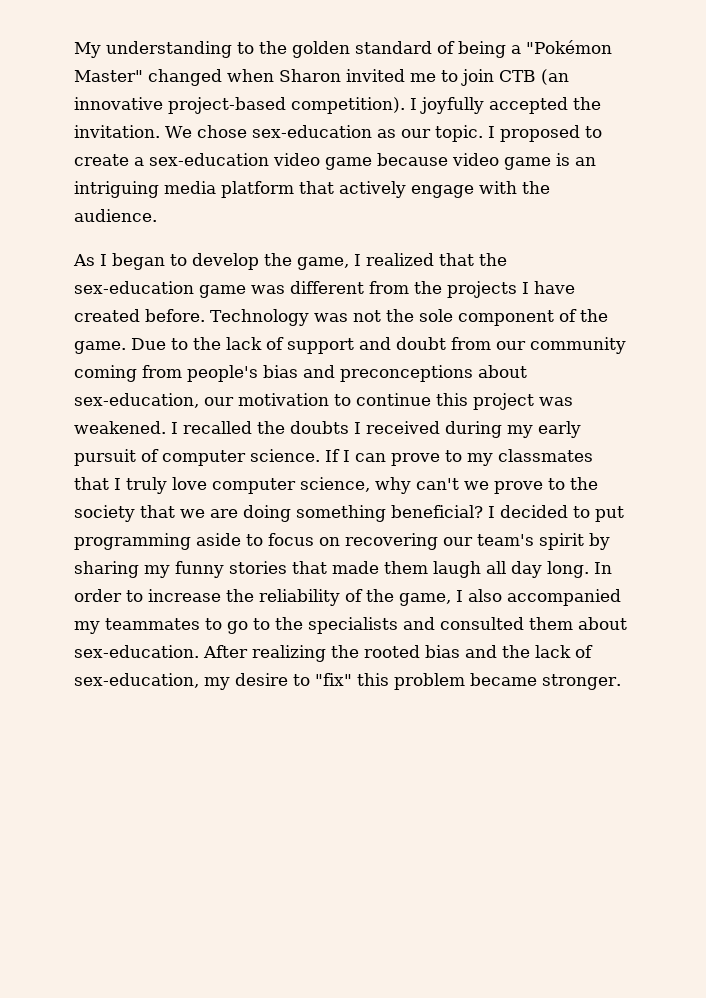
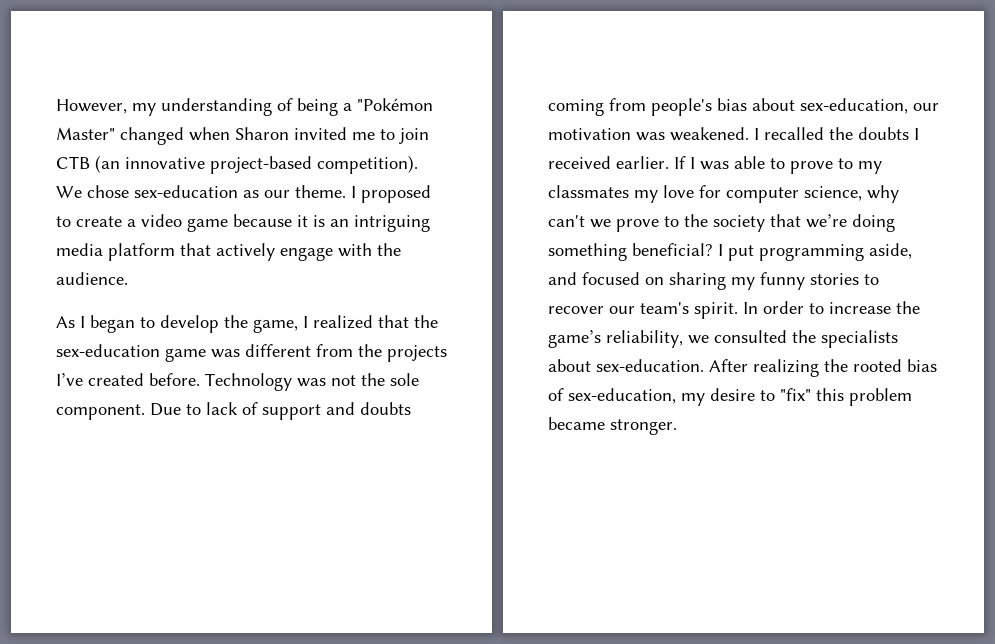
[74,41,432,58] My understanding to the golden standard -> [56,98,272,116] However, my understanding
[410,97,601,114] [74,125,160,138] I joyfully accepted the invitation. -> (418, 164) none
[434,125,483,142] topic. -> [295,185,346,198] theme.
[149,153,269,166] sex-education -> (136, 223) none
[452,153,551,170] video game -> [297,215,308,227] it
[522,281,575,294] I have -> [56,373,83,386] I’ve
[457,309,608,326] [74,341,126,354] component of the game. -> [56,404,145,420] component.
[193,337,221,350] the -> (201, 409) none
[396,337,626,354] doubt from our community -> [360,402,411,415] doubts
[303,365,473,382] and preconceptions -> (747, 104) none
[334,393,534,410] to continue this project -> (631, 134) none
[445,421,581,438] [74,449,593,466] [74,477,207,494] during my early pursuit of computer science. If I can prove to my classmates that I truly love -> [616,156,882,174] [548,185,721,203] earlier. If I was able to prove to my classmates my love for
[180,509,238,518] we are -> [806,214,847,228] we’re
[500,505,624,522] [74,533,610,550] [74,561,589,578] decided to put programming aside to focus on recovering our team's spirit by sharing my funny stories that made them laugh all day long. -> [728,243,912,261] [548,272,879,290] [548,302,738,319] put programming aside, and focused on sharing my funny stories to recover our team's spirit.
[259,589,621,606] [74,617,573,634] reliability of the game, I also accompanied my teammates to go to the specialists and consulted them -> [548,330,898,348] game’s reliability, we consulted the specialists
[465,645,571,658] and the lack -> (937, 365) none

